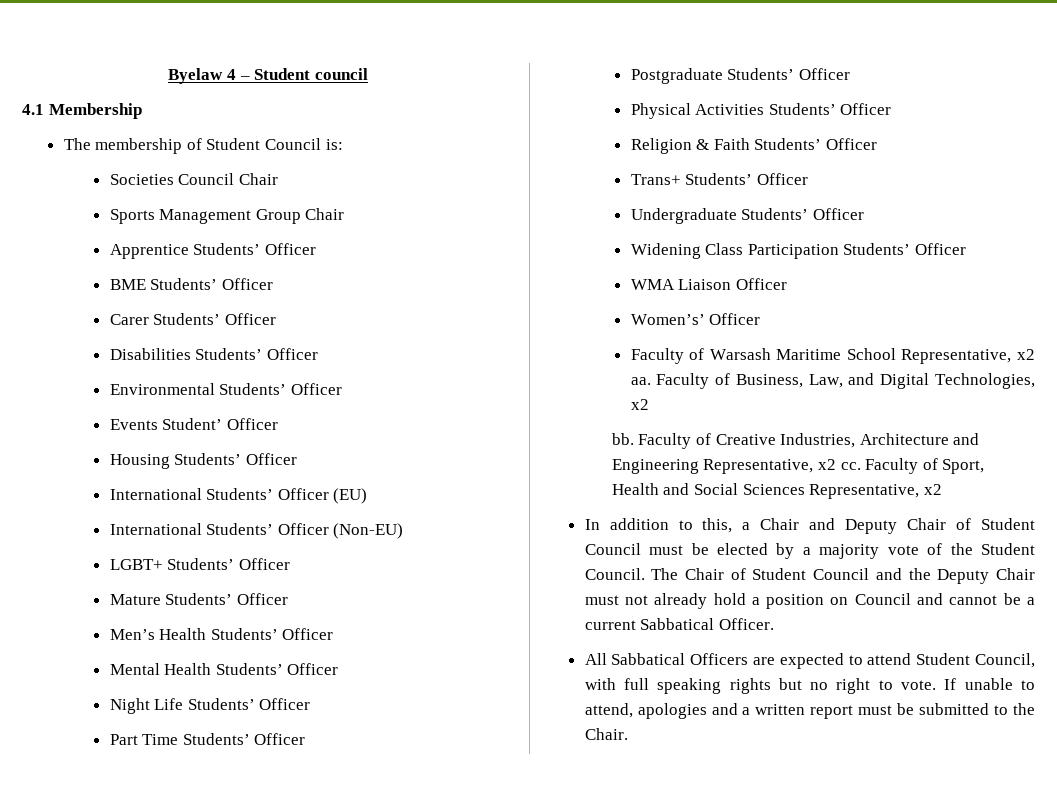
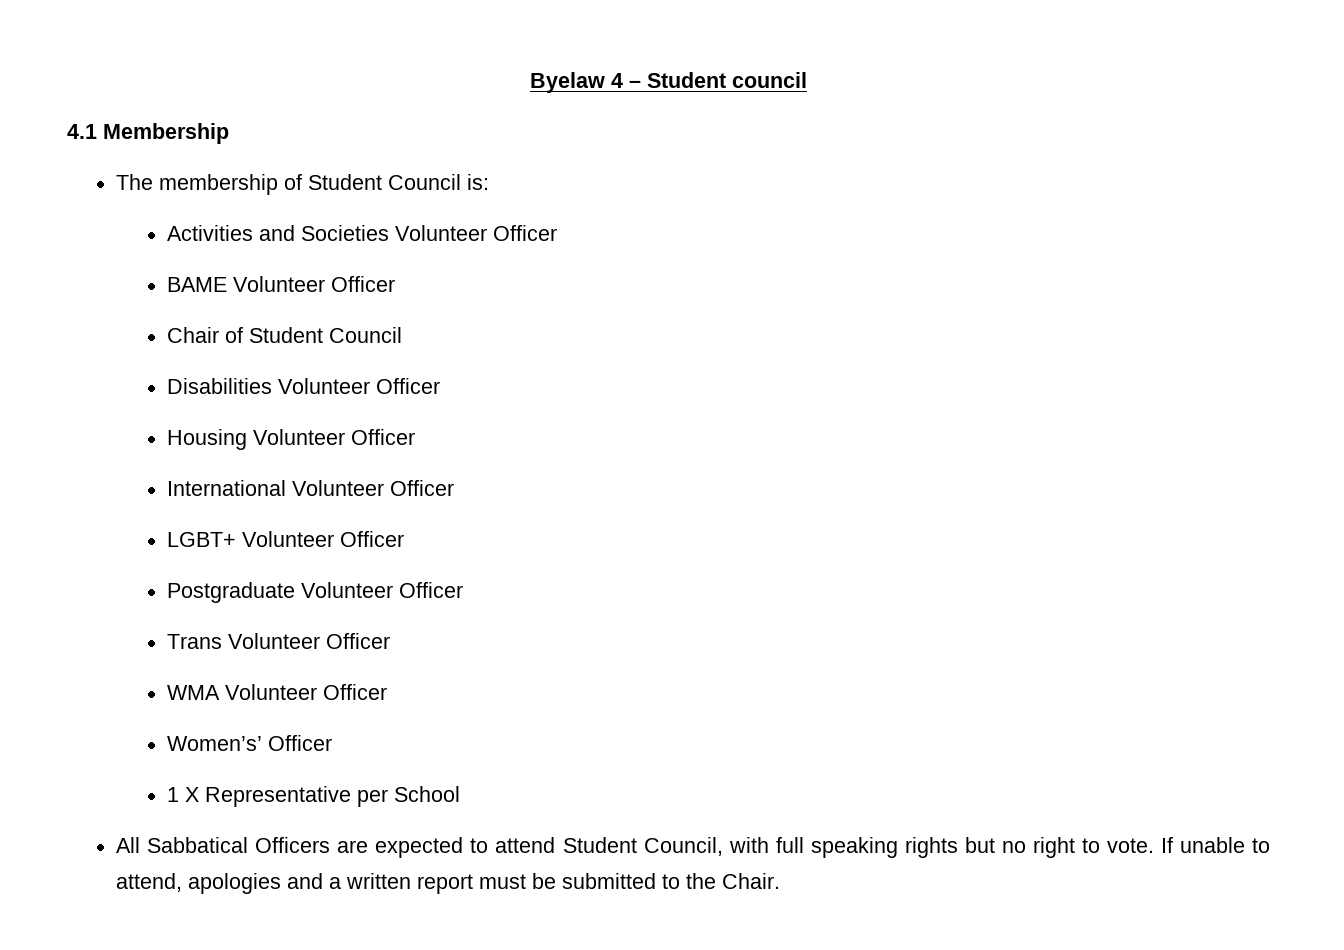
[109,173,278,185] [109,208,345,224] [109,243,316,259] [109,278,273,290] [109,313,276,325] [109,348,318,360] [109,383,342,395] [109,418,223,430] Societies Council Chair // Sports Management Group Chair // Apprentice Students’ Officer // BME Students’ Officer // Carer Students’ Officer // Disabilities Students’ Officer // Environmental Students’ Officer // Events Student’ -> [167,225,558,241] [167,276,396,292] [167,327,403,343] [167,378,371,394] Activities and Societies Volunteer Officer // BAME Volunteer Officer // Chair of Student Council // Disabilities Volunteer
[174,453,242,465] Students’ -> [253,429,346,445] Volunteer
[206,488,368,504] [109,523,404,539] [109,558,290,570] [109,593,288,605] [109,628,334,640] [109,663,339,675] [109,698,311,714] [109,733,250,745] Students’ Officer (EU) // International Students’ Officer (Non-EU) // LGBT+ Students’ Officer // Mature Students’ Officer // Men’s Health Students’ Officer // Mental Health Students’ Officer // Night Life Students’ Officer // Part Time Students’ -> [292,480,455,496] [167,531,335,547] Volunteer Officer // LGBT+ Volunteer
[727,68,850,80] [630,103,892,119] [630,138,877,154] [630,173,808,185] [630,208,864,224] [630,243,911,259] Students’ Officer // Physical Activities Students’ Officer // Religion & Faith Students’ Officer // Trans+ Students’ Officer // Undergraduate Students’ Officer // Widening Class Participation Students’ -> [301,582,464,598] [167,633,321,649] Volunteer Officer // Trans Volunteer
[678,279,732,290] Liaison -> [225,684,318,700] Volunteer
[630,348,1035,364] [630,373,1035,389] [630,399,649,410] [611,433,980,449] [611,458,985,474] [611,483,942,499] [584,518,1035,534] [584,543,1035,559] [584,568,1035,584] [584,593,1035,609] [584,618,774,630] Faculty of Warsash Maritime School Representative, x2 aa. Faculty of Business, Law, and Digital Technologies, x2 // bb. Faculty of Creative Industries, Architecture and Engineering Representative, x2 cc. Faculty of Sport, Health and Social Sciences Representative, x2 // In addition to this, a Chair and Deputy Chair of Student Council must be elected by a majority vote of the Student Council. The Chair of Student Council and the Deputy Chair must not already hold a position on Council and cannot be a current Sabbatical Officer. -> [167,786,461,807] 1 X Representative per School

